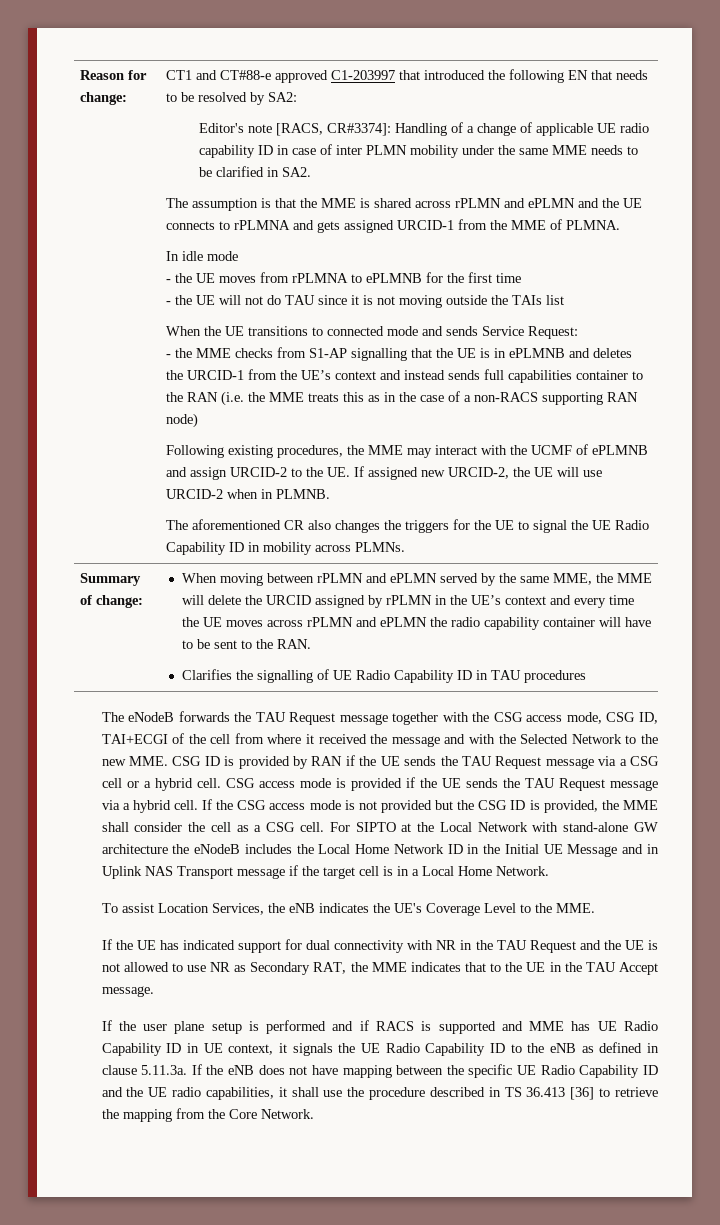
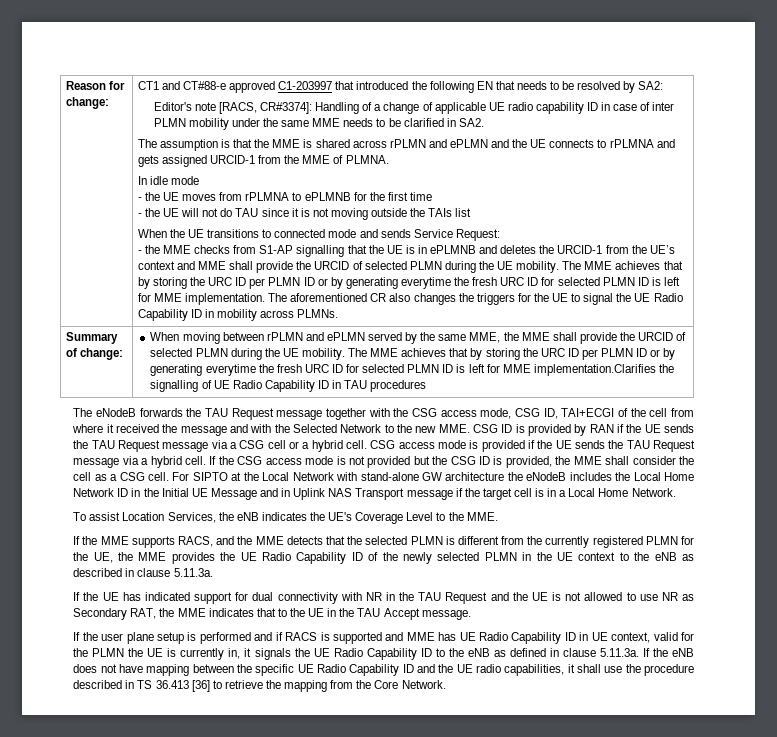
[403,369,643,383] [165,391,638,406] [165,413,198,428] [165,444,648,458] [165,466,602,480] [165,489,330,499] instead sends full capabilities container to the RAN (i.e. the MME treats this as in the case of a non-RACS supporting RAN node) // Following existing procedures, the MME may interact with the UCMF of ePLMNB and assign URCID-2 to the UE. If assigned new URCID-2, the UE will use URCID-2 when in PLMNB. // -> [197,261,683,273] [137,277,680,289] [137,293,265,305] MME shall provide the URCID of selected PLMN during the UE mobility. The MME achieves that by storing the URC ID per PLMN ID or by generating everytime the fresh URC ID for selected PLMN ID is left for MME implementation.
[181,595,634,608] [181,617,651,630] [181,639,311,649] [181,669,232,680] will delete the URCID assigned by rPLMN in the UE’s context and every time the UE moves across rPLMN and ePLMN the radio capability container will have to be sent to the RAN. // Clarifies -> [552,332,687,344] [150,348,676,360] [150,364,656,376] shall provide the URCID of selected PLMN during the UE mobility. The MME achieves that by storing the URC ID per PLMN ID or by generating everytime the fresh URC ID for selected PLMN ID is left for MME implementation.Clarifies
(595, 908) none -> [73,536,695,548] [73,552,695,564] [73,568,213,577] // If the MME supports RACS, and the MME detects that the selected PLMN is different from the currently registered PLMN for the UE, the MME provides the UE Radio Capability ID of the newly selected PLMN in the UE context to the eNB as described in clause 5.11.3a.
(274, 1049) none -> [653,632,694,641] [73,648,241,660] valid for the PLMN the UE is currently in,

